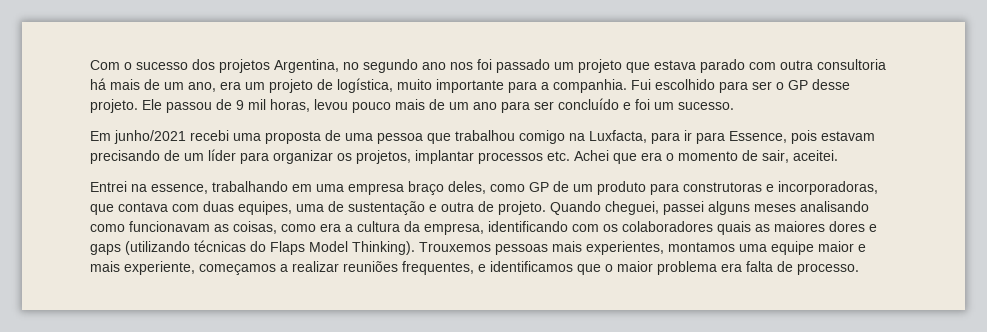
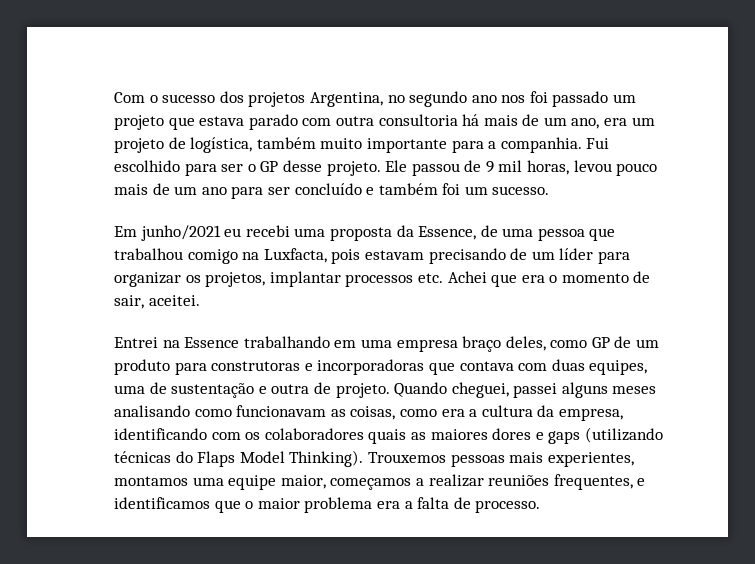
(393, 85) none -> [256,137,316,149] também
(631, 106) none -> [378,183,438,195] também
(186, 137) none -> [224,228,242,237] eu
(321, 137) none -> [396,225,477,240] da Essence,
[651,130,787,144] para ir para Essence, -> (327, 255) none
[151,184,208,194] essence, -> [184,337,240,348] Essence
[778,181,878,195] incorporadoras, -> [317,359,425,375] incorporadoras
[818,241,866,252] [90,261,195,275] maior e mais experiente, -> [280,475,326,489] maior,
(742, 267) none -> [404,501,413,509] a

